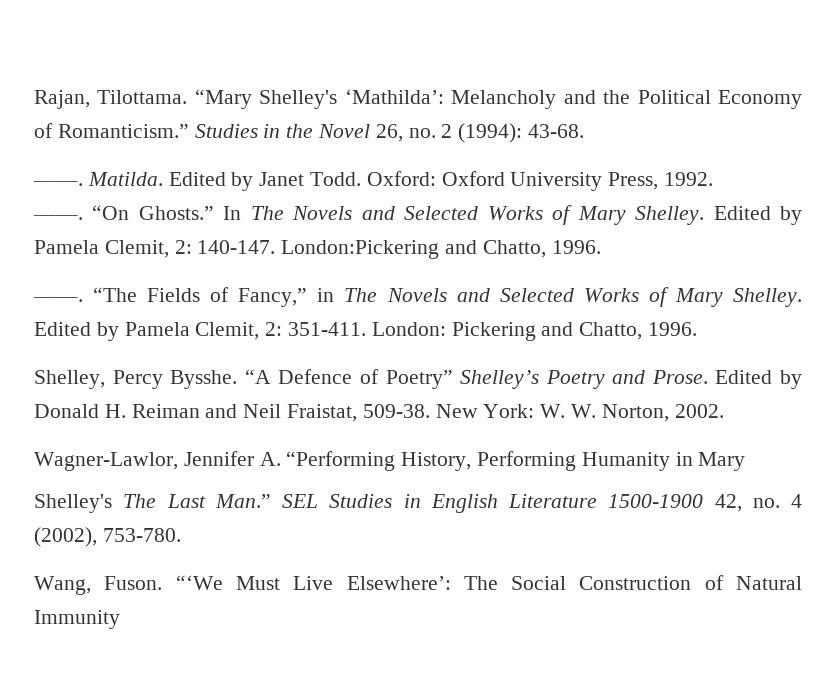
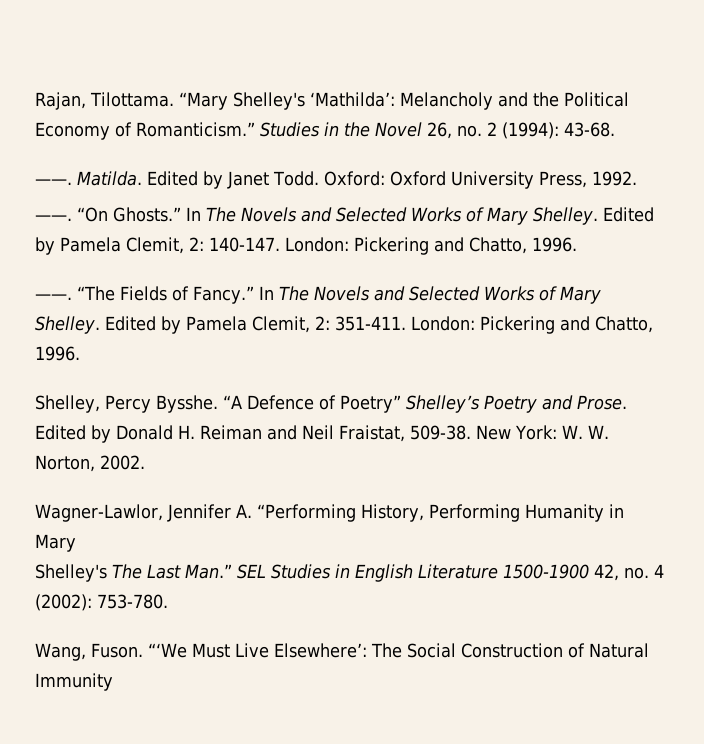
[281,240,440,259] London:Pickering -> [284,237,429,255] London: Pickering
[238,288,335,307] Fancy,” in -> [192,286,274,304] Fancy.” In
[34,527,97,547] (2002), -> [35,594,92,611] (2002):

